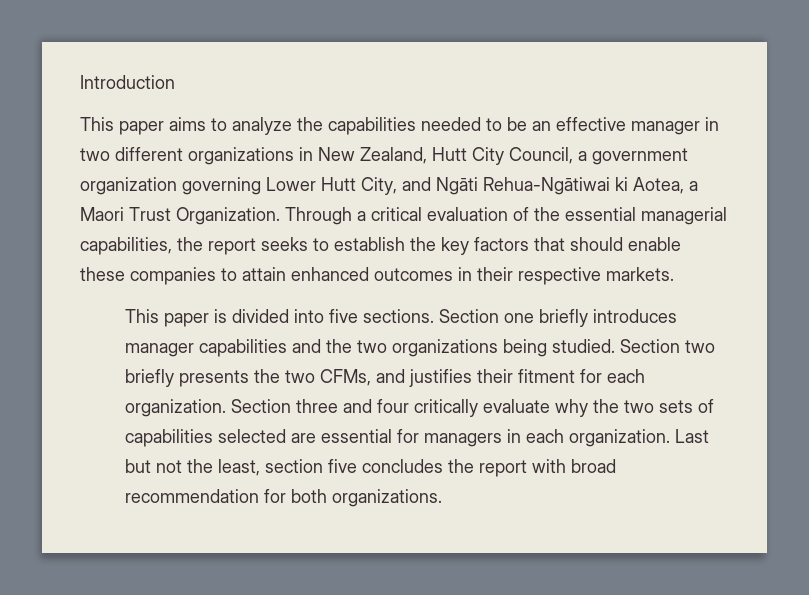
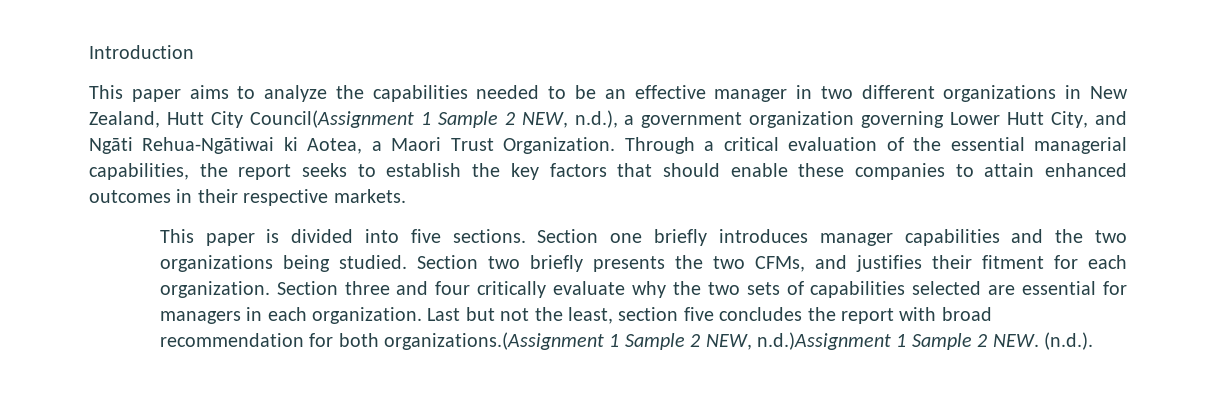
[509,147,573,164] Council, -> [249,110,618,128] Council(Assignment 1 Sample 2 NEW, n.d.),
[331,489,442,507] organizations. -> [383,332,1093,350] organizations.(Assignment 1 Sample 2 NEW, n.d.)Assignment 1 Sample 2 NEW. (n.d.).

